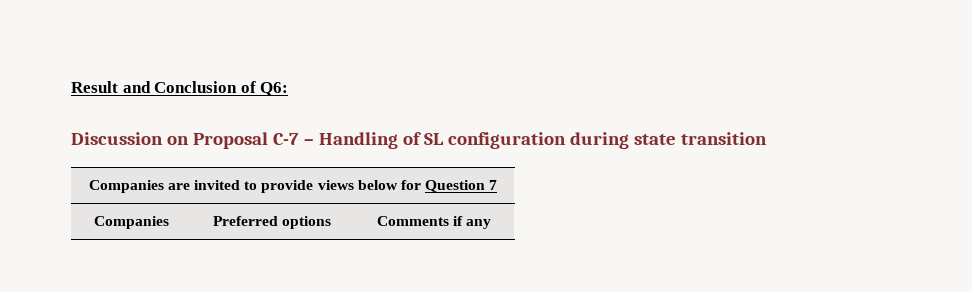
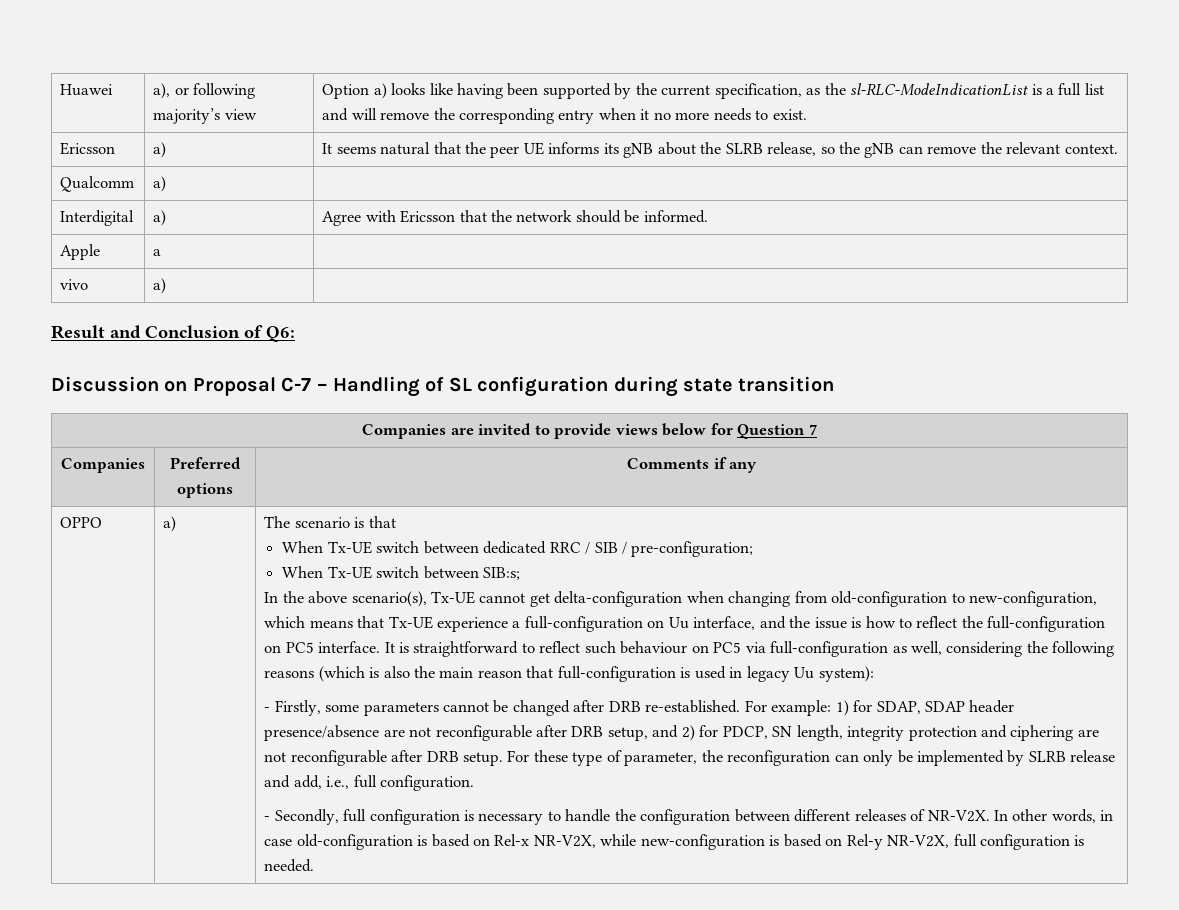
(71, 87) none -> [60,84,114,96] [153,83,256,99] [153,108,257,124] [322,83,1104,99] [322,108,807,124] [60,142,116,155] [153,142,167,158] [322,142,1118,158] [60,176,135,192] [153,176,167,192] [60,210,135,226] [153,210,167,226] [322,210,708,226] [60,244,101,260] [153,249,162,256] [60,279,89,290] [153,278,167,294] Huawei | a), or following majority’s view | Option a) looks like having been supported by the current specification, as the sl-RLC-ModeIndicationList is a full list and will remove the corresponding entry when it no more needs to exist. // Ericsson | a) | It seems natural that the peer UE informs its gNB about the SLRB release, so the gNB can remove the relevant context. // Qualcomm | a) | // Interdigital | a) | Agree with Ericsson that the network should be informed. // Apple | a | // vivo | a) | //
(492, 224) none -> [60,517,103,528] [163,516,177,532] [264,516,396,528] [282,541,754,557] [282,566,521,580] [264,591,1098,607] [264,616,1106,632] [264,641,1115,657] [264,666,874,682] [264,700,1015,716] [264,725,1099,741] [264,750,1116,766] [264,775,474,791] [264,809,1114,825] [264,834,1085,850] [264,859,315,872] // OPPO | a) | The scenario is that // When Tx-UE switch between dedicated RRC / SIB / pre-configuration; // When Tx-UE switch between SIB:s; // In the above scenario(s), Tx-UE cannot get delta-configuration when changing from old-configuration to new-configuration, which means that Tx-UE experience a full-configuration on Uu interface, and the issue is how to reflect the full-configuration on PC5 interface. It is straightforward to reflect such behaviour on PC5 via full-configuration as well, considering the following reasons (which is also the main reason that full-configuration is used in legacy Uu system): // - Firstly, some parameters cannot be changed after DRB re-established. For example: 1) for SDAP, SDAP header presence/absence are not reconfigurable after DRB setup, and 2) for PDCP, SN length, integrity protection and ciphering are not reconfigurable after DRB setup. For these type of parameter, the reconfiguration can only be implemented by SLRB release and add, i.e., full configuration. // - Secondly, full configuration is necessary to handle the configuration between different releases of NR-V2X. In other words, in case old-configuration is based on Rel-x NR-V2X, while new-configuration is based on Rel-y NR-V2X, full configuration is needed.

